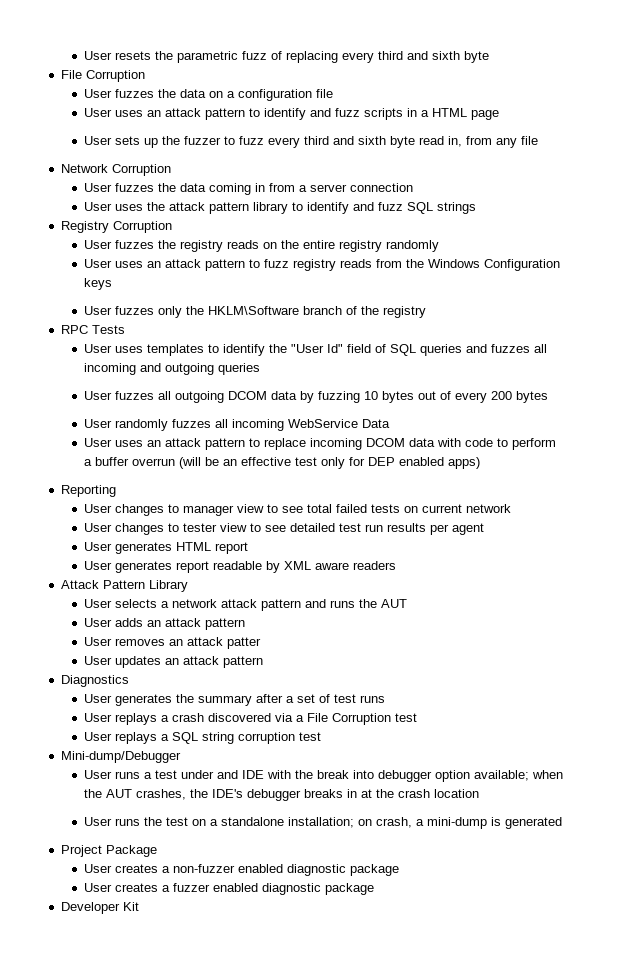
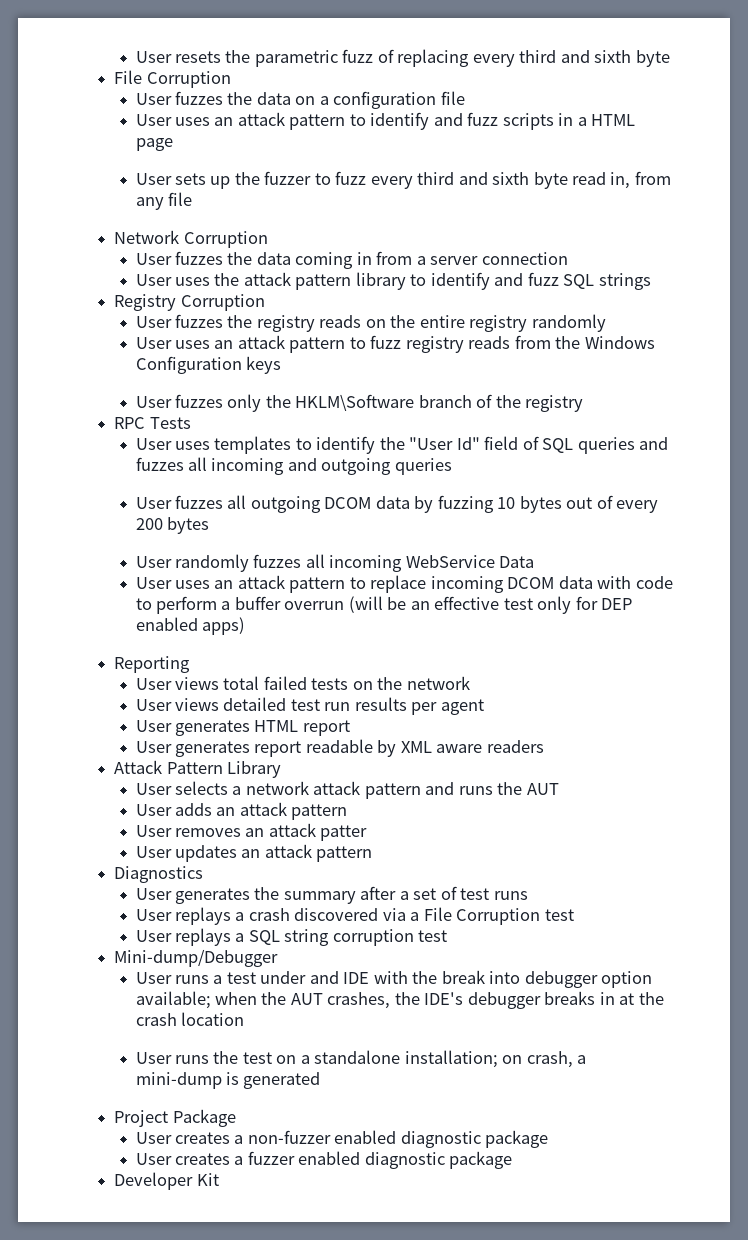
[114,504,303,516] changes to manager view to see -> [174,677,219,690] views
[421,504,462,513] current -> [377,677,403,690] the
[114,523,286,535] changes to tester view to see -> [174,698,219,711] views

